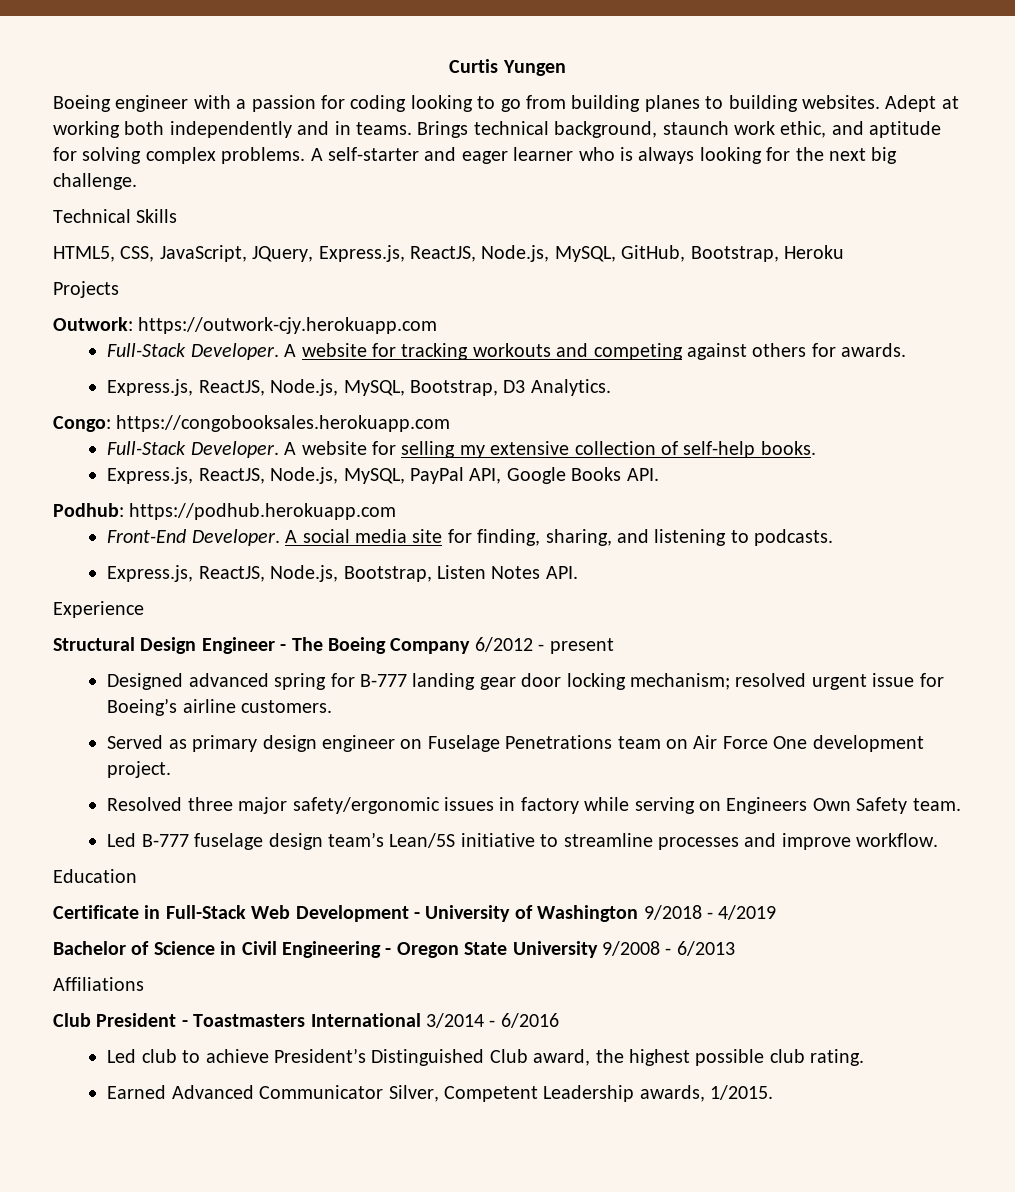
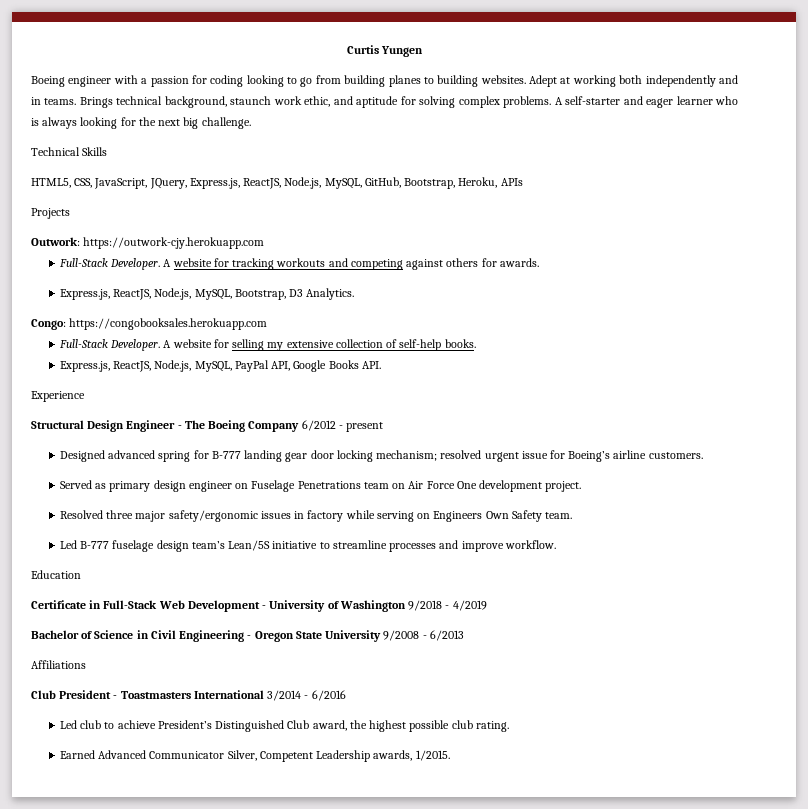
[783,245,844,259] Heroku -> [458,177,523,188] Heroku, APIs
[53,503,397,520] [107,529,834,546] [107,565,578,582] // Podhub: https://podhub.herokuapp.com // Front-End Developer. A social media site for finding, sharing, and listening to podcasts. // Express.js, ReactJS, Node.js, Bootstrap, Listen Notes API. -> (381, 365) none

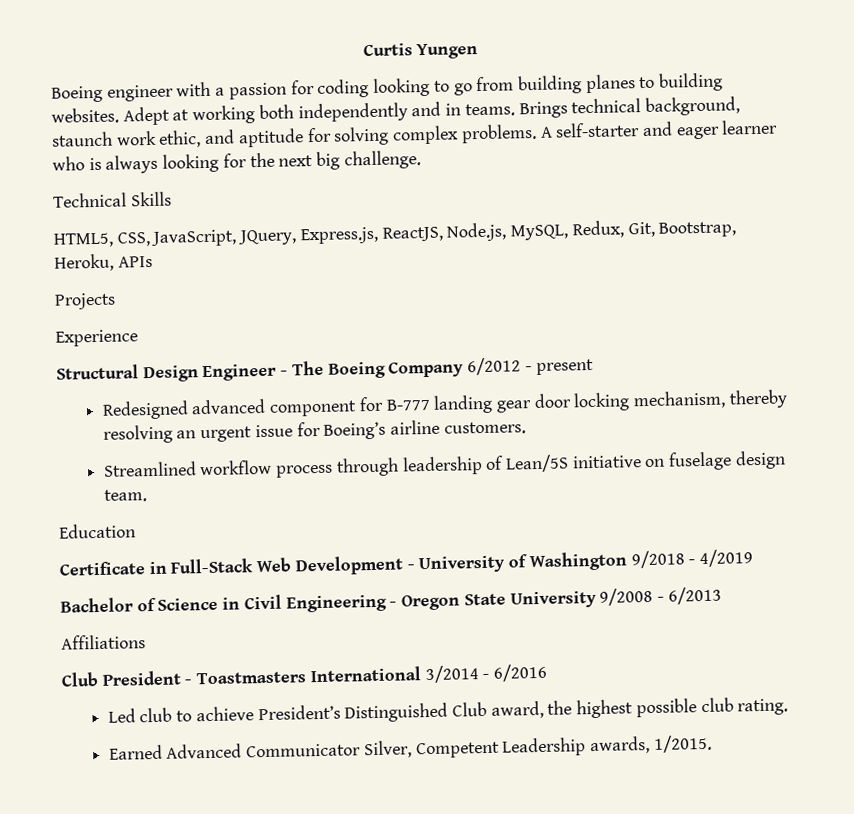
[364,177,401,188] GitHub, -> [571,220,655,239] Redux, Git,
[31,237,265,249] [58,258,539,270] [59,288,355,300] [31,318,268,330] [58,339,476,351] [59,360,381,372] // Outwork: https://outwork-cjy.herokuapp.com // Full-Stack Developer. A website for tracking workouts and competing against others for awards. // Express.js, ReactJS, Node.js, MySQL, Bootstrap, D3 Analytics. // Congo: https://congobooksales.herokuapp.com // Full-Stack Developer. A website for selling my extensive collection of self-help books. // Express.js, ReactJS, Node.js, MySQL, PayPal API, Google Books API. -> (116, 301) none
[59,450,191,462] Designed advanced spring -> [101,398,358,420] Redesigned advanced component
[376,450,482,461] mechanism; resolved -> [633,389,788,410] [102,424,197,444] mechanism, thereby resolving an
[59,480,582,492] [59,510,572,522] [59,540,556,552] Served as primary design engineer on Fuselage Penetrations team on Air Force One development project. // Resolved three major safety/ergonomic issues in factory while serving on Engineers Own Safety team. // Led B-777 fuselage design team’s Lean/5S initiative to streamline processes and improve workflow. -> [102,450,786,478] [103,489,147,502] Streamlined workflow process through leadership of Lean/5S initiative on fuselage design team.

